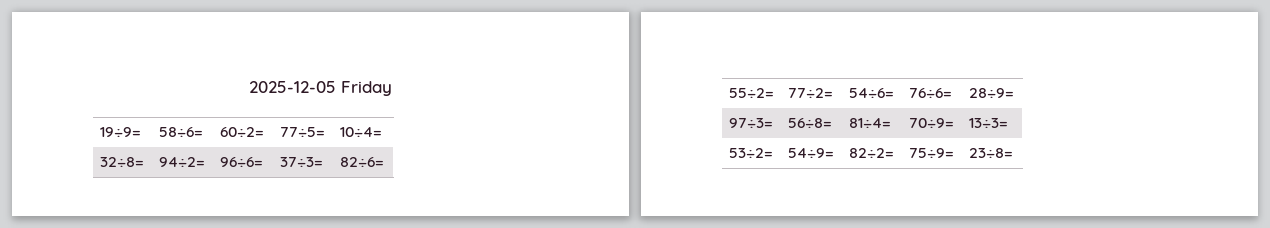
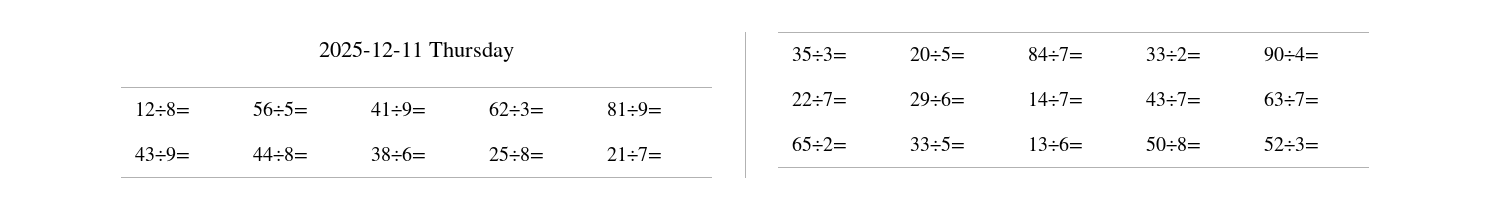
[249,81,392,96] [99,127,141,137] [158,127,203,137] [219,127,264,137] [279,127,325,137] [339,127,382,137] [99,157,144,167] [158,157,205,167] [219,157,263,167] [279,157,323,167] [339,157,384,167] [728,88,774,98] [787,88,833,98] [848,88,894,98] [908,88,952,98] [968,88,1014,98] [728,118,773,128] [787,118,832,128] [848,118,891,128] [908,118,954,128] [968,118,1008,128] [728,148,773,158] [787,148,834,158] [848,148,894,158] [908,148,954,158] [968,148,1013,158] 2025-12-05 Friday // 19÷9= | 58÷6= | 60÷2= | 77÷5= | 10÷4= // 32÷8= | 94÷2= | 96÷6= | 37÷3= | 82÷6= // 55÷2= | 77÷2= | 54÷6= | 76÷6= | 28÷9= // 97÷3= | 56÷8= | 81÷4= | 70÷9= | 13÷3= // 53÷2= | 54÷9= | 82÷2= | 75÷9= | 23÷8= -> [318,41,515,62] [135,102,191,116] [253,101,309,116] [371,102,427,117] [489,101,545,116] [607,102,663,117] [135,147,191,162] [253,147,309,161] [371,146,427,161] [489,146,545,161] [607,147,663,161] [792,46,848,61] [910,46,966,61] [1028,47,1084,61] [1146,47,1202,61] [1264,47,1320,62] [792,92,848,106] [910,91,966,107] [1028,92,1084,106] [1146,92,1202,106] [1264,91,1320,106] [792,136,848,151] [910,136,966,151] [1028,136,1084,151] [1146,136,1202,151] [1264,136,1320,151] 2025-12-11 Thursday // 12÷8= | 56÷5= | 41÷9= | 62÷3= | 81÷9= // 43÷9= | 44÷8= | 38÷6= | 25÷8= | 21÷7= // 35÷3= | 20÷5= | 84÷7= | 33÷2= | 90÷4= // 22÷7= | 29÷6= | 14÷7= | 43÷7= | 63÷7= // 65÷2= | 33÷5= | 13÷6= | 50÷8= | 52÷3=

